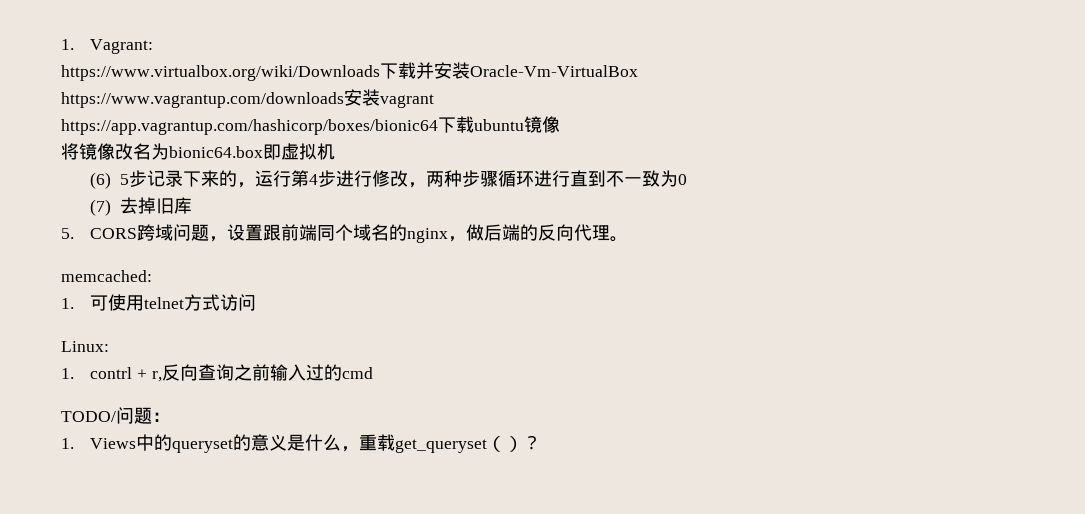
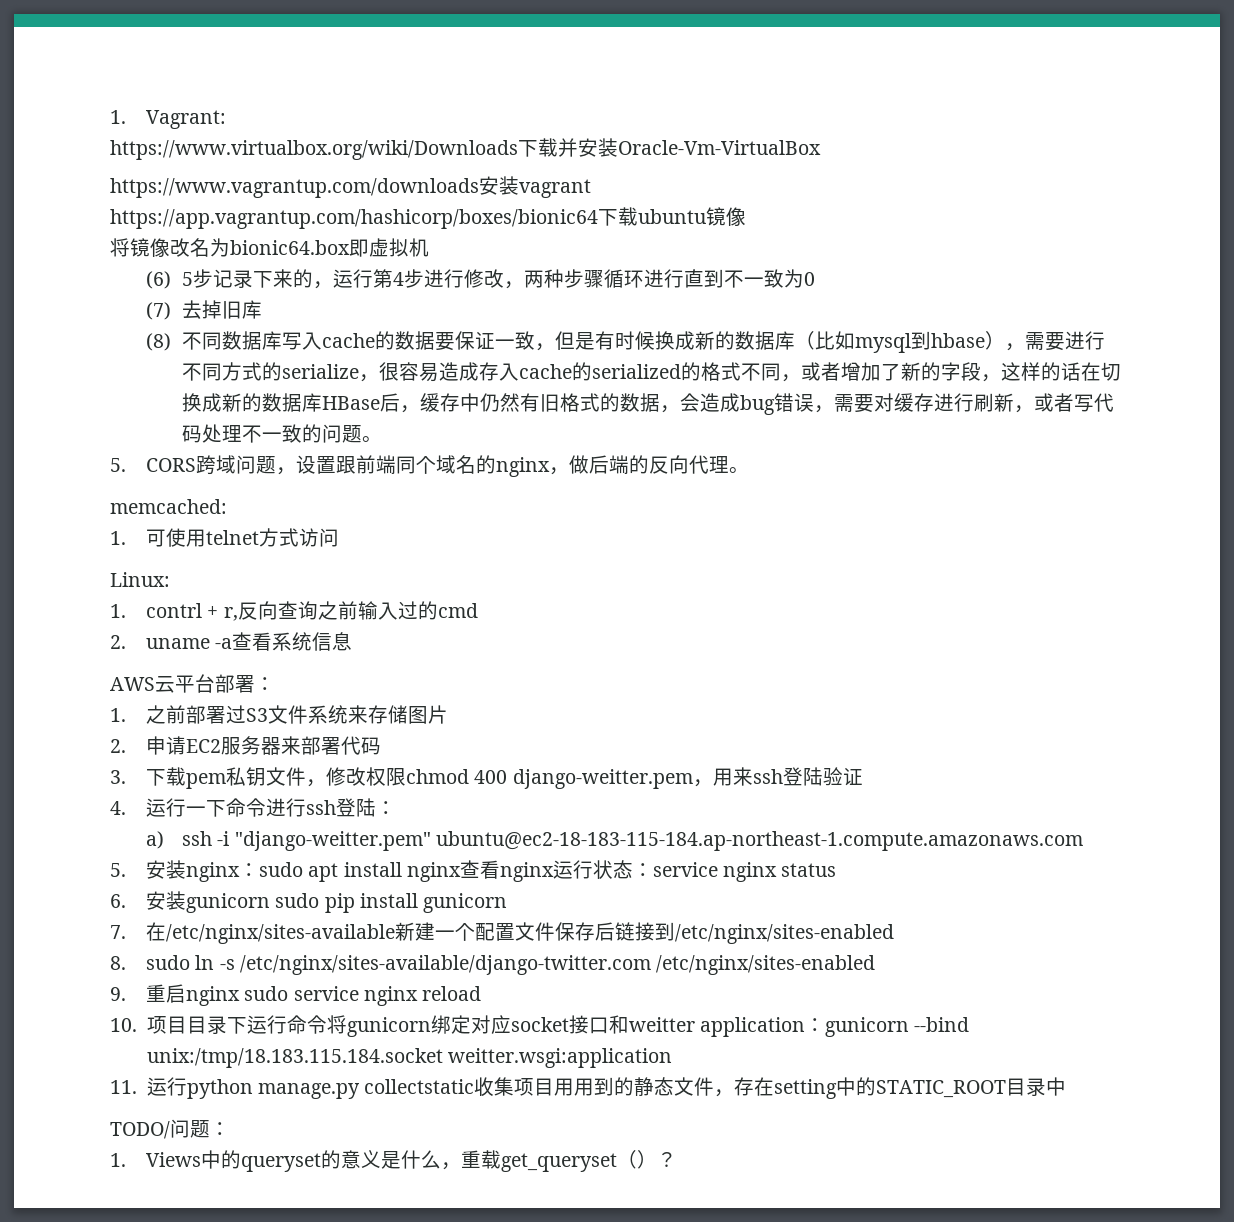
(193, 205) none -> [146,331,1106,353] [182,362,1122,382] [182,393,1115,415] [182,424,383,443] // (8)不同数据库写入cache的数据要保证一致，但是有时候换成新的数据库（比如mysql到hbase），需要进行不同方式的serialize，很容易造成存入cache的serialized的格式不同，或者增加了新的字段，这样的话在切换成新的数据库HBase后，缓存中仍然有旧格式的数据，会造成bug错误，需要对缓存进行刷新，或者写代码处理不一致的问题。
(373, 373) none -> [110,632,353,651] [110,674,275,693] [110,705,449,724] [110,736,382,755] [110,767,863,789] [110,798,397,817] [146,831,1083,851] [110,860,837,882] [110,891,508,913] [110,922,895,944] [110,955,876,975] [110,984,482,1006] [110,1015,970,1037] [146,1048,673,1068] [110,1077,1067,1099] // 2. uname -a查看系统信息 // AWS云平台部署： // 1.之前部署过S3文件系统来存储图片 // 2.申请EC2服务器来部署代码 // 3.下载pem私钥文件，修改权限chmod 400 django-weitter.pem，用来ssh登陆验证 // 4.运行一下命令进行ssh登陆： // a) ssh -i "django-weitter.pem" ubuntu@ec2-18-183-115-184.ap-northeast-1.compute.amazonaws.com // 5.安装nginx：sudo apt install nginx查看nginx运行状态：service nginx status // 6.安装gunicorn sudo pip install gunicorn // 7.在/etc/nginx/sites-available新建一个配置文件保存后链接到/etc/nginx/sites-enabled // 8. sudo ln -s /etc/nginx/sites-available/django-twitter.com /etc/nginx/sites-enabled // 9.重启nginx sudo service nginx reload // 10.项目目录下运行命令将gunicorn绑定对应socket接口和weitter application：gunicorn --bind unix:/tmp/18.183.115.184.socket weitter.wsgi:application // 11.运行python manage.py collectstatic收集项目用用到的静态文件，存在setting中的STATIC_ROOT目录中

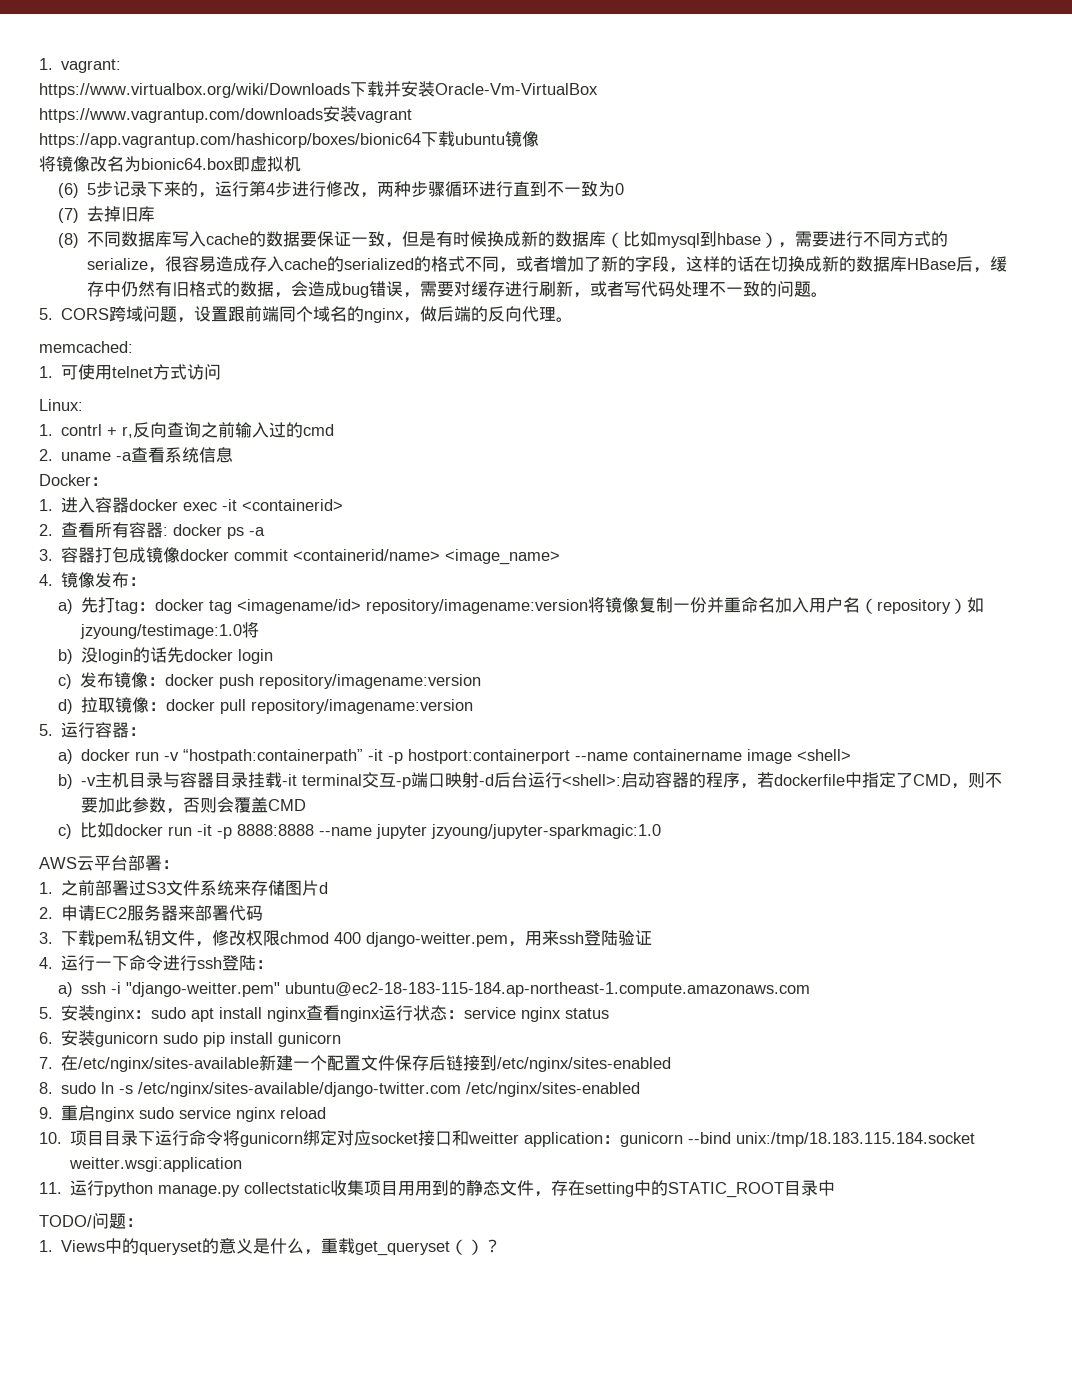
[110,110,227,129] 1. Vagrant: -> [39,58,122,73] 1. vagrant:
(353, 641) none -> [39,474,108,486] [39,497,344,513] [39,522,266,539] [39,547,561,565] [39,572,147,588] [57,597,984,614] [79,622,259,639] [57,647,273,664] [57,672,481,689] [57,697,473,714] [39,722,147,738] [57,749,851,764] [57,772,1002,789] [80,797,306,814] [57,822,661,839] // Docker： // 1.进入容器docker exec -it <containerid> // 2.查看所有容器: docker ps -a // 3.容器打包成镜像docker commit <containerid/name> <image_name> // 4.镜像发布： // a)先打tag：docker tag <imagename/id> repository/imagename:version将镜像复制一份并重命名加入用户名（repository）如jzyoung/testimage:1.0将 // b)没login的话先docker login // c)发布镜像：docker push repository/imagename:version // d)拉取镜像：docker pull repository/imagename:version // 5.运行容器： // a) docker run -v “hostpath:containerpath” -it -p hostport:containerport --name containername image <shell> // b) -v主机目录与容器目录挂载-it terminal交互-p端口映射-d后台运行<shell>:启动容器的程序，若dockerfile中指定了CMD，则不要加此参数，否则会覆盖CMD // c)比如docker run -it -p 8888:8888 --name jupyter jzyoung/jupyter-sparkmagic:1.0
(449, 714) none -> [319,882,329,894] d

